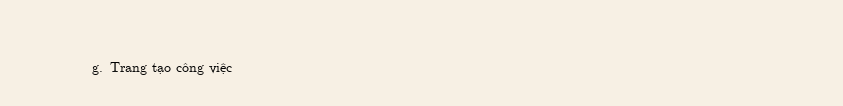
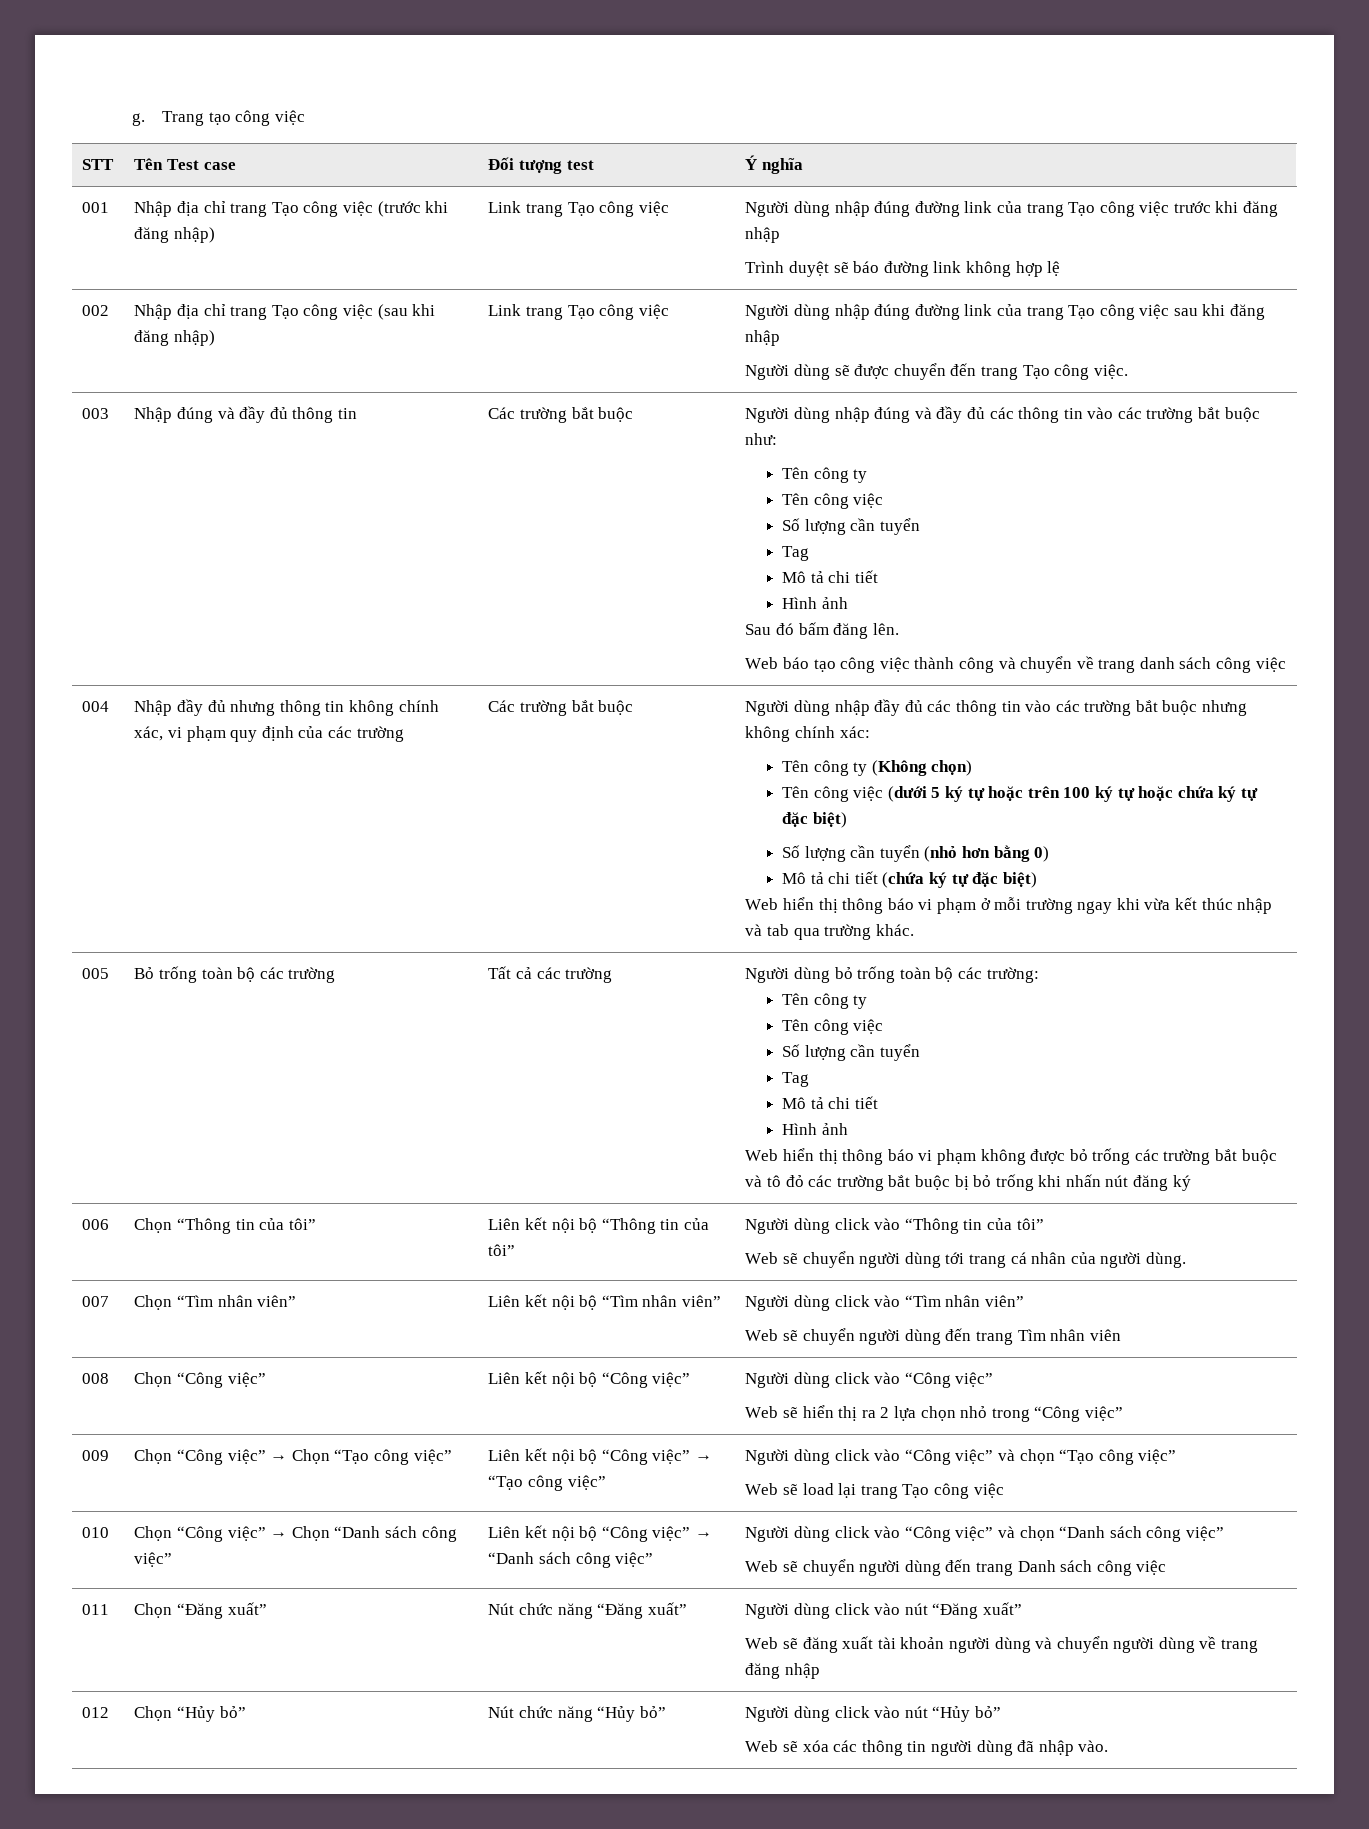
(233, 68) none -> [82,159,115,170] [134,158,236,170] [488,157,594,174] [745,155,803,174] [82,202,110,213] [134,201,449,217] [134,227,215,243] [488,201,669,217] [745,201,1279,217] [745,227,781,243] [745,261,1061,277] [82,305,110,316] [134,304,436,320] [134,330,215,346] [488,304,669,320] [745,304,1266,320] [745,330,781,346] [745,363,1128,380] [82,408,110,419] [134,406,357,423] [488,407,634,423] [745,406,1260,423] [745,433,778,445] [782,467,868,483] [782,493,884,509] [782,518,920,535] [782,546,810,561] [782,570,878,583] [782,597,848,609] [745,622,899,639] [745,656,1286,673] [82,701,110,712] [134,699,439,716] [134,726,404,742] [488,700,634,716] [745,699,1248,716] [745,726,870,742] [782,760,973,776] [782,786,1258,802] [782,812,847,828] [782,845,1050,862] [782,871,1037,888] [745,897,1273,914] [745,924,914,940] [82,968,110,979] [134,966,336,983] [488,966,613,983] [745,966,1039,983] [782,993,868,1009] [782,1019,884,1035] [782,1044,920,1061] [782,1072,810,1087] [782,1096,878,1109] [782,1123,848,1135] [745,1148,1277,1165] [745,1174,1191,1191] [82,1219,110,1230] [134,1218,316,1234] [488,1217,709,1234] [488,1244,516,1256] [745,1218,1044,1234] [745,1251,1186,1268] [82,1296,110,1307] [134,1295,297,1310] [488,1294,721,1310] [745,1295,1024,1311] [745,1328,1121,1345] [82,1373,110,1384] [134,1372,266,1388] [488,1371,691,1388] [745,1372,994,1388] [745,1405,1123,1422] [82,1450,110,1461] [134,1449,452,1465] [488,1448,712,1465] [488,1475,606,1491] [745,1449,1177,1465] [745,1483,1004,1499] [82,1527,110,1538] [134,1526,457,1542] [134,1552,173,1567] [488,1525,712,1542] [488,1552,654,1568] [745,1526,1224,1542] [745,1559,1167,1576] [82,1604,110,1615] [134,1602,267,1619] [488,1602,687,1619] [745,1602,1022,1619] [745,1636,1259,1653] [745,1663,820,1679] [82,1707,110,1718] [134,1706,246,1722] [488,1706,666,1722] [745,1706,1001,1722] [745,1740,1109,1756] // STT | Tên Test case | Đối tượng test | Ý nghĩa // 001 | Nhập địa chỉ trang Tạo công việc (trước khi đăng nhập) | Link trang Tạo công việc | Người dùng nhập đúng đường link của trang Tạo công việc trước khi đăng nhập // Trình duyệt sẽ báo đường link không hợp lệ // 002 | Nhập địa chỉ trang Tạo công việc (sau khi đăng nhập) | Link trang Tạo công việc | Người dùng nhập đúng đường link của trang Tạo công việc sau khi đăng nhập // Người dùng sẽ được chuyển đến trang Tạo công việc. // 003 | Nhập đúng và đầy đủ thông tin | Các trường bắt buộc | Người dùng nhập đúng và đầy đủ các thông tin vào các trường bắt buộc như: // Tên công ty // Tên công việc // Số lượng cần tuyển // Tag // Mô tả chi tiết // Hình ảnh // Sau đó bấm đăng lên. // Web báo tạo công việc thành công và chuyển về trang danh sách công việc // 004 | Nhập đầy đủ nhưng thông tin không chính xác, vi phạm quy định của các trường | Các trường bắt buộc | Người dùng nhập đầy đủ các thông tin vào các trường bắt buộc nhưng không chính xác: // Tên công ty (Không chọn) // Tên công việc (dưới 5 ký tự hoặc trên 100 ký tự hoặc chứa ký tự đặc biệt) // Số lượng cần tuyển (nhỏ hơn bằng 0) // Mô tả chi tiết (chứa ký tự đặc biệt) // Web hiển thị thông báo vi phạm ở mỗi trường ngay khi vừa kết thúc nhập và tab qua trường khác. // 005 | Bỏ trống toàn bộ các trường | Tất cả các trường | Người dùng bỏ trống toàn bộ các trường: // Tên công ty // Tên công việc // Số lượng cần tuyển // Tag // Mô tả chi tiết // Hình ảnh // Web hiển thị thông báo vi phạm không được bỏ trống các trường bắt buộc và tô đỏ các trường bắt buộc bị bỏ trống khi nhấn nút đăng ký // 006 | Chọn “Thông tin của tôi” | Liên kết nội bộ “Thông tin của tôi” | Người dùng click vào “Thông tin của tôi” // Web sẽ chuyển người dùng tới trang cá nhân của người dùng. // 007 | Chọn “Tìm nhân viên” | Liên kết nội bộ “Tìm nhân viên” | Người dùng click vào “Tìm nhân viên” // Web sẽ chuyển người dùng đến trang Tìm nhân viên // 008 | Chọn “Công việc” | Liên kết nội bộ “Công việc” | Người dùng click vào “Công việc” // Web sẽ hiển thị ra 2 lựa chọn nhỏ trong “Công việc” // 009 | Chọn “Công việc” → Chọn “Tạo công việc” | Liên kết nội bộ “Công việc” → “Tạo công việc” | Người dùng click vào “Công việc” và chọn “Tạo công việc” // Web sẽ load lại trang Tạo công việc // 010 | Chọn “Công việc” → Chọn “Danh sách công việc” | Liên kết nội bộ “Công việc” → “Danh sách công việc” | Người dùng click vào “Công việc” và chọn “Danh sách công việc” // Web sẽ chuyển người dùng đến trang Danh sách công việc // 011 | Chọn “Đăng xuất” | Nút chức năng “Đăng xuất” | Người dùng click vào nút “Đăng xuất” // Web sẽ đăng xuất tài khoản người dùng và chuyển người dùng về trang đăng nhập // 012 | Chọn “Hủy bỏ” | Nút chức năng “Hủy bỏ” | Người dùng click vào nút “Hủy bỏ” // Web sẽ xóa các thông tin người dùng đã nhập vào.

